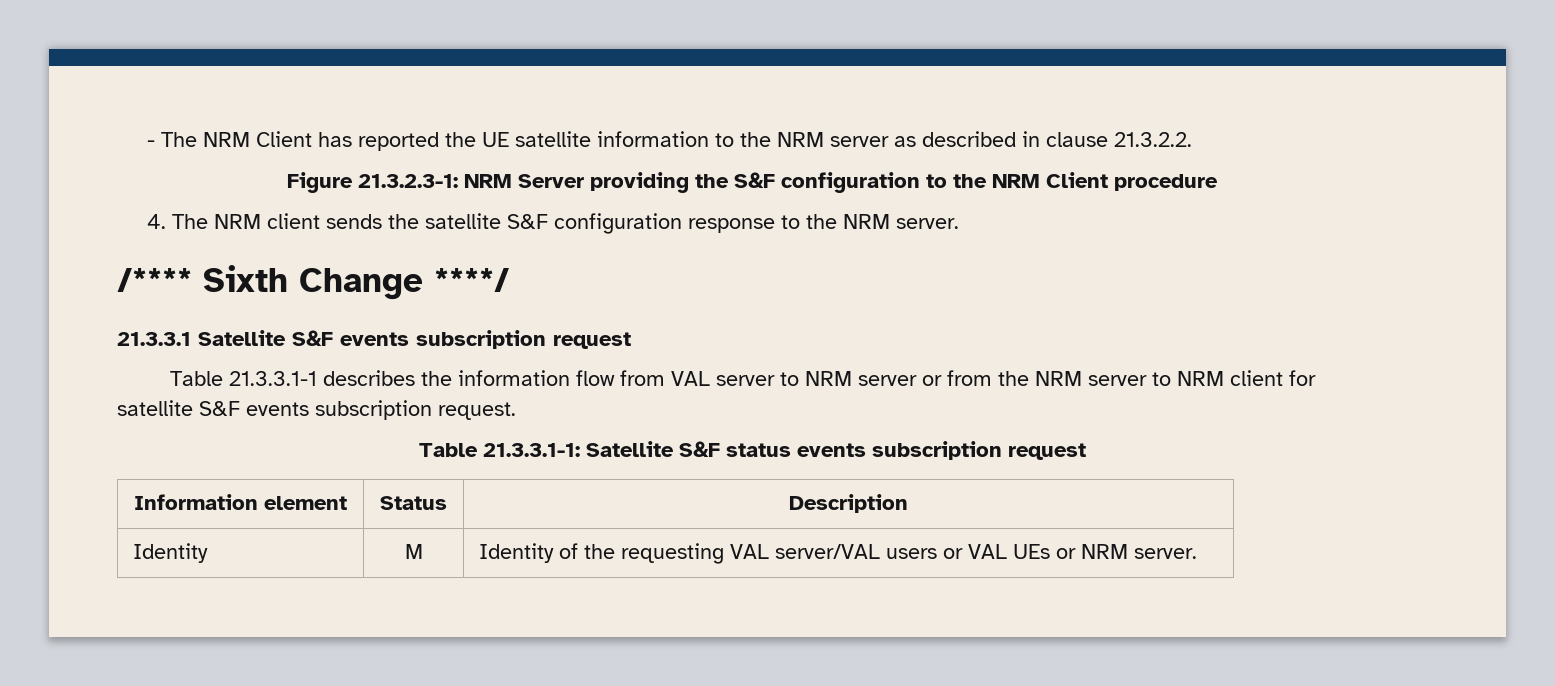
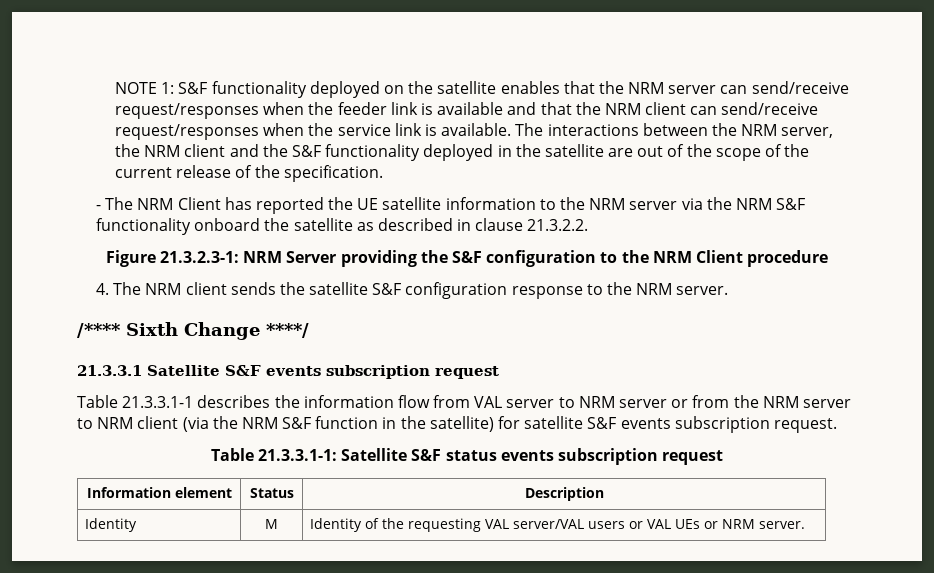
(147, 143) none -> [115,81,849,98] [115,102,819,119] [115,123,834,140] [115,144,810,161] [115,165,383,182] NOTE 1: S&F functionality deployed on the satellite enables that the NRM server can send/receive request/responses when the feeder link is available and that the NRM client can send/receive request/responses when the service link is available. The interactions between the NRM server, the NRM client and the S&F functionality deployed in the satellite are out of the scope of the current release of the specification. //
(890, 141) none -> [681,197,806,210] [96,218,353,235] via the NRM S&F functionality onboard the satellite
(1283, 378) none -> [182,416,494,432] (via the NRM S&F function in the satellite)

